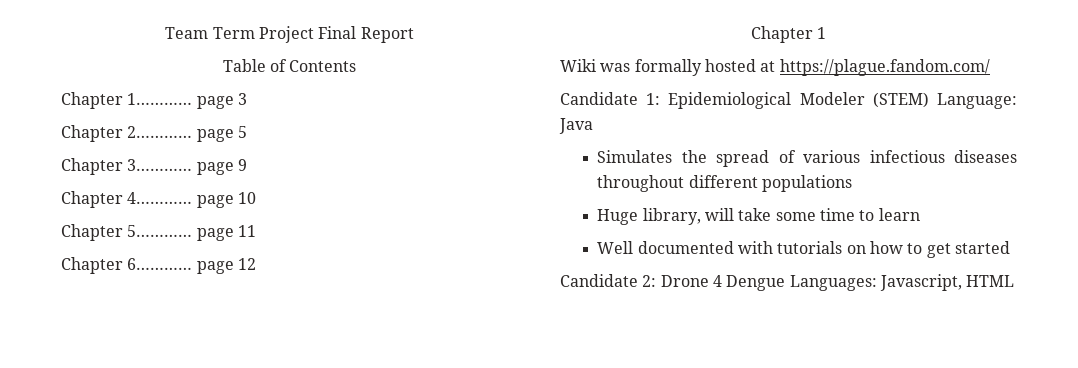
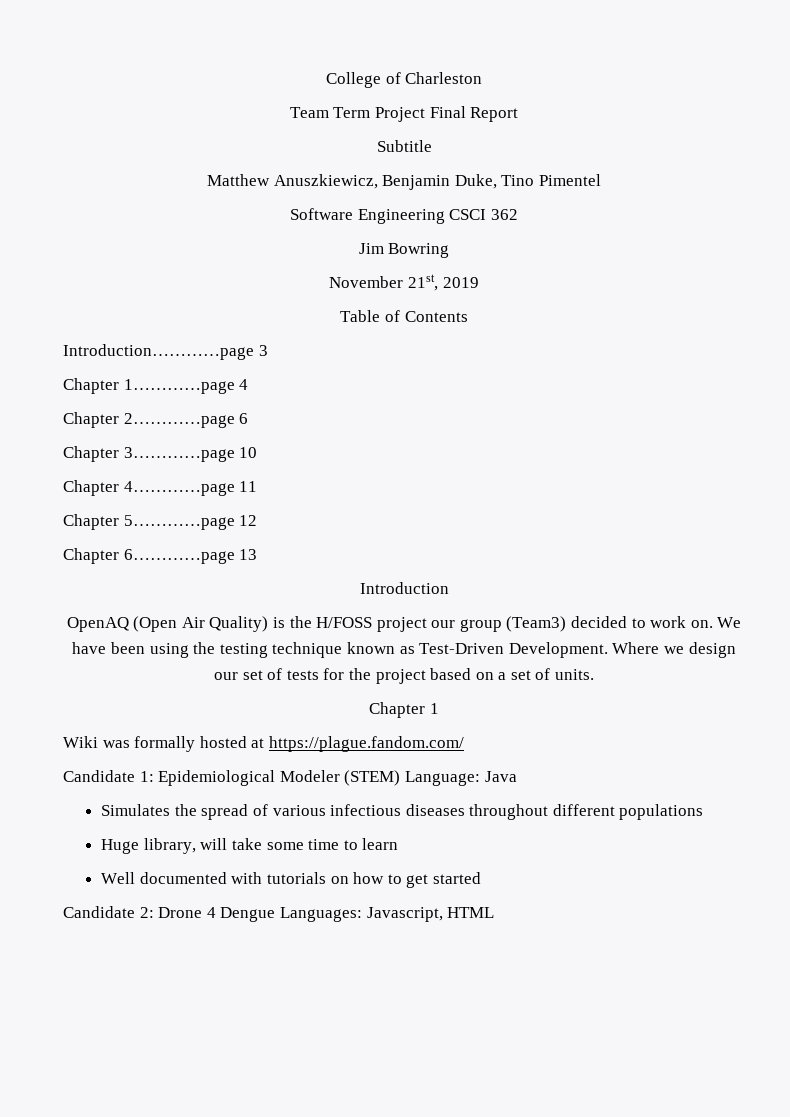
(165, 33) none -> [325,72,483,88] College of Charleston //
(414, 35) none -> [376,140,432,152] [207,174,601,190] [290,208,518,224] [358,243,450,258] [329,274,479,291] // Subtitle // Matthew Anuszkiewicz, Benjamin Duke, Tino Pimentel // Software Engineering CSCI 362 // Jim Bowring // November 21st, 2019
[61,92,234,109] Chapter 1………… page -> [63,344,254,360] Introduction…………page
[127,126,247,142] [61,158,247,175] [61,191,234,208] 2………… page 5 // Chapter 3………… page 9 // Chapter 4………… page -> [123,379,249,394] [63,412,249,428] [63,446,235,462] 1…………page 4 // Chapter 2…………page 6 // Chapter 3…………page
[127,225,234,241] 5………… page -> [123,481,235,496] 4…………page
[127,258,234,274] 6………… page -> [123,515,235,530] 5…………page
(256, 264) none -> [63,548,258,564] [359,582,449,594] [66,616,742,632] [72,642,736,658] [213,668,595,684] // Chapter 6…………page 13 // Introduction // OpenAQ (Open Air Quality) is the H/FOSS project our group (Team3) decided to work on. We have been using the testing technique known as Test-Driven Development. Where we design our set of tests for the project based on a set of units.

